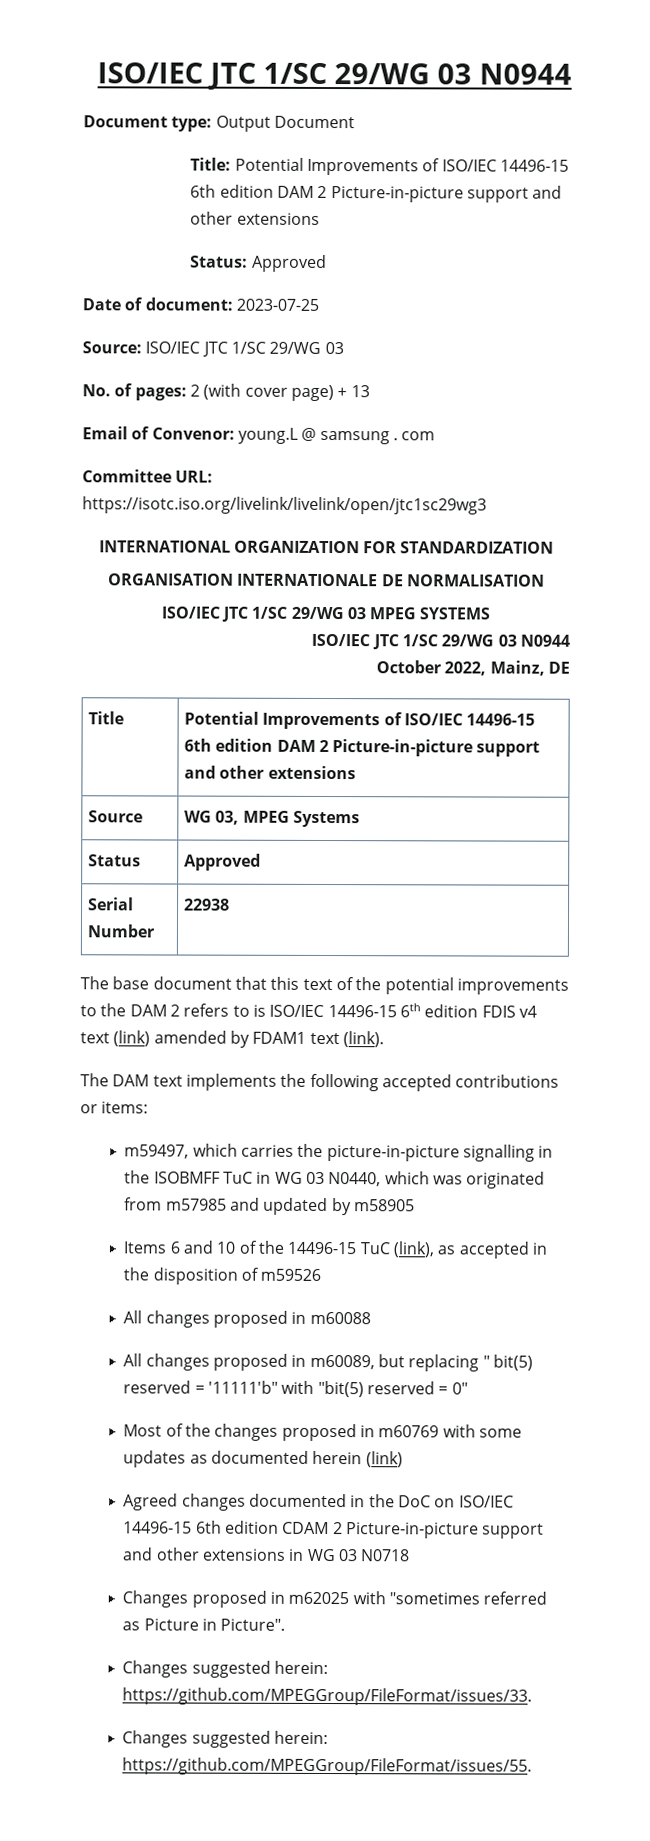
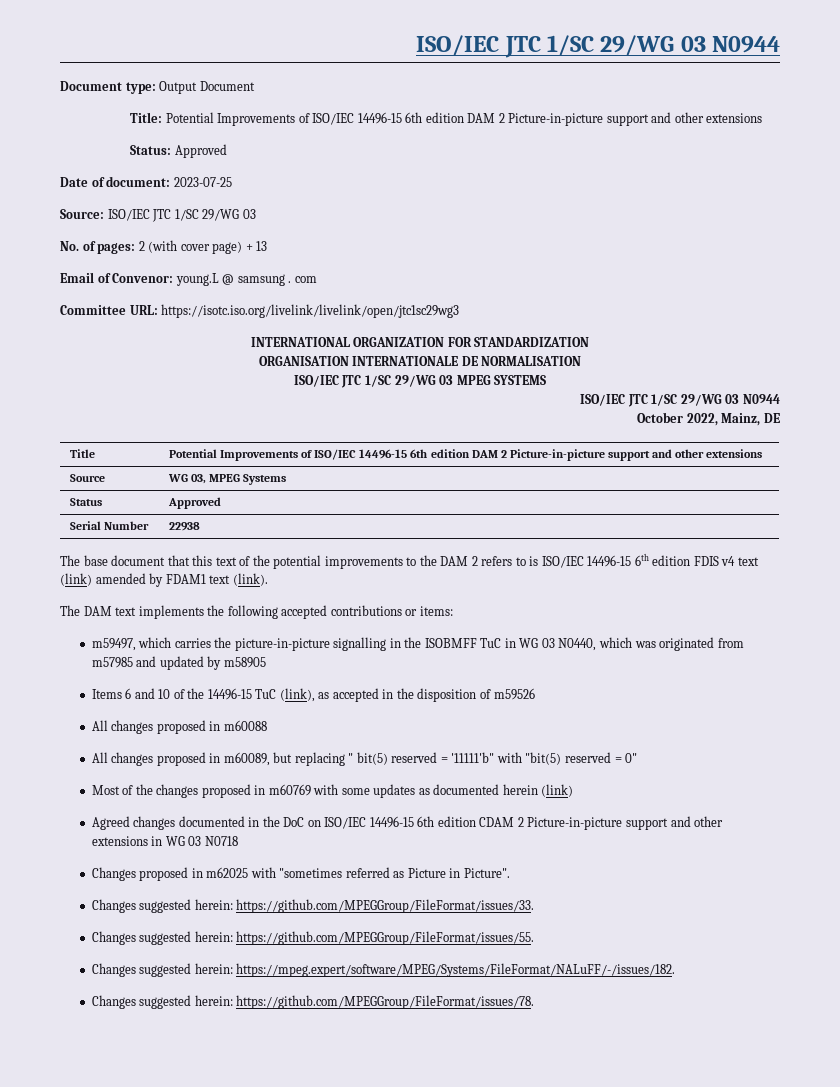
(533, 1766) none -> [91,963,676,977] [91,995,535,1009] // Changes suggested herein: https://mpeg.expert/software/MPEG/Systems/FileFormat/NALuFF/-/issues/182. // Changes suggested herein: https://github.com/MPEGGroup/FileFormat/issues/78.

